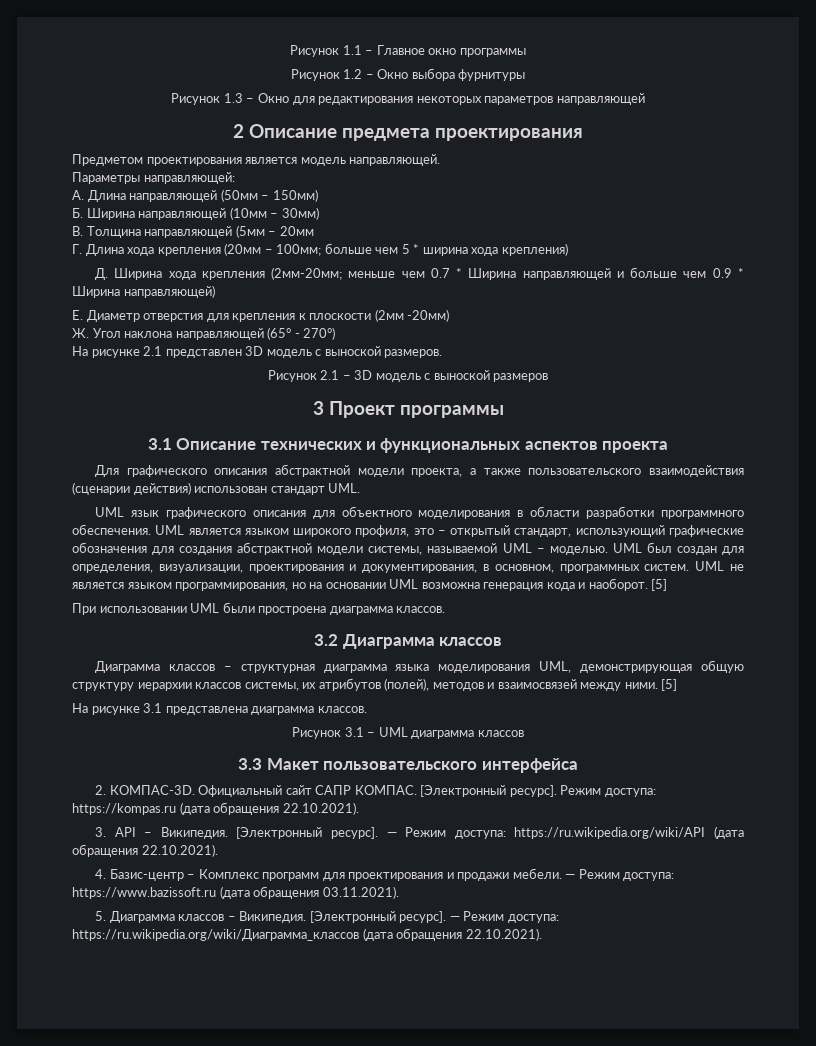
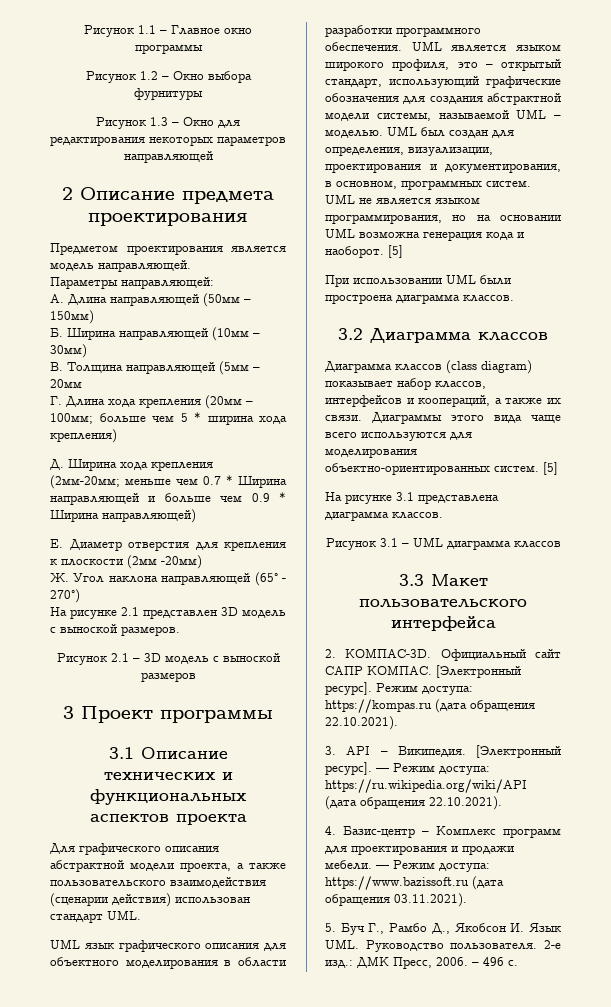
[223,660,744,673] [72,678,658,691] – структурная диаграмма языка моделирования UML, демонстрирующая общую структуру иерархии классов системы, их атрибутов (полей), методов и взаимосвязей между ними. -> [446,360,532,374] [325,378,486,390] [325,395,561,407] [325,412,561,424] [325,432,472,441] [325,448,417,458] [325,463,539,475] (class diagram) показывает набор классов, интерфейсов и коопераций, а также их связи. Диаграммы этого вида чаще всего используются для моделирования объектно-ориентированных систем.
[109,911,559,923] [72,928,542,941] Диаграмма классов – Википедия. [Электронный ресурс]. — Режим доступа: https://ru.wikipedia.org/wiki/Диаграмма_классов (дата обращения 22.10.2021). -> [340,923,561,935] [325,939,561,952] [325,956,518,969] Буч Г., Рамбо Д., Якобсон И. Язык UML. Руководство пользователя. 2-е изд.: ДМК Пресс, 2006. – 496 с.

